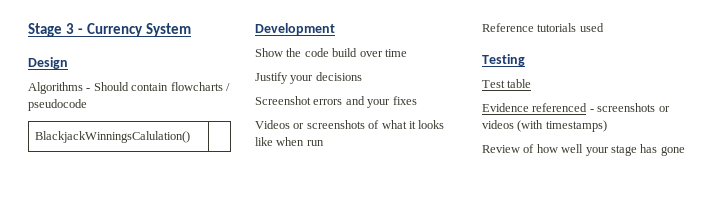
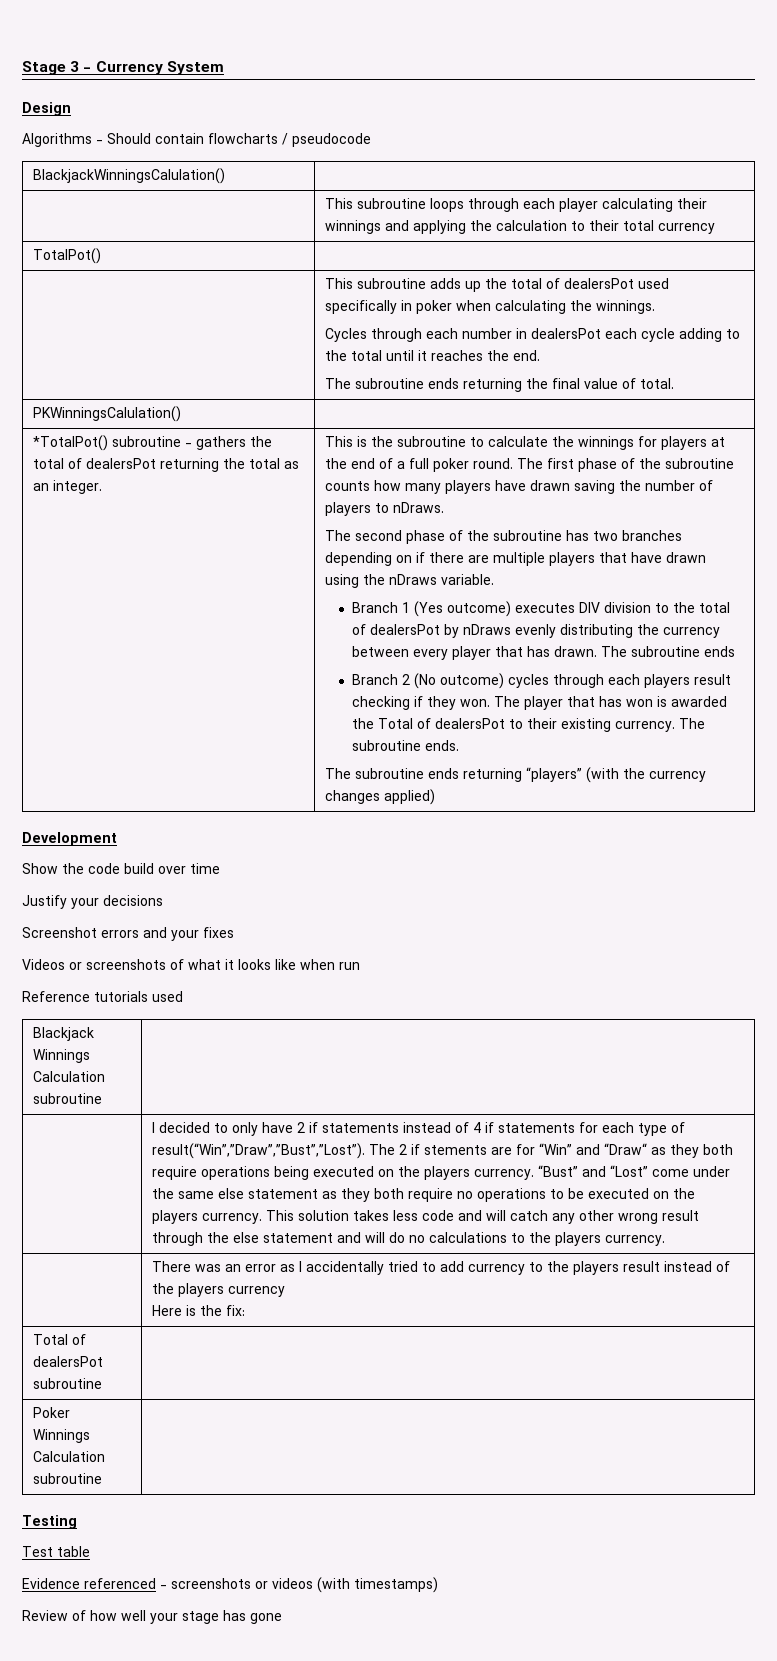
(190, 137) none -> [325,198,708,212] [325,220,716,234] [33,248,102,264] [325,278,670,292] [325,300,656,314] [325,328,741,342] [325,350,541,361] [325,378,675,392] [33,406,182,422] [33,435,273,451] [33,458,300,472] [33,480,103,494] [325,436,726,450] [325,458,735,472] [325,480,714,494] [325,502,445,516] [325,530,683,544] [325,552,707,566] [325,574,495,588] [352,601,731,617] [352,624,721,638] [352,646,736,660] [352,673,732,689] [352,696,728,710] [352,718,706,732] [352,740,460,751] [325,767,707,783] [325,789,436,805] // | This subroutine loops through each player calculating their winnings and applying the calculation to their total currency // TotalPot() | // | This subroutine adds up the total of dealersPot used specifically in poker when calculating the winnings. // Cycles through each number in dealersPot each cycle adding to the total until it reaches the end. // The subroutine ends returning the final value of total. // PKWinningsCalulation() | // *TotalPot() subroutine - gathers the total of dealersPot returning the total as an integer. | This is the subroutine to calculate the winnings for players at the end of a full poker round. The first phase of the subroutine counts how many players have drawn saving the number of players to nDraws. // The second phase of the subroutine has two branches depending on if there are multiple players that have drawn using the nDraws variable. // Branch 1 (Yes outcome) executes DIV division to the total of dealersPot by nDraws evenly distributing the currency between every player that has drawn. The subroutine ends // Branch 2 (No outcome) cycles through each players result checking if they won. The player that has won is awarded the Total of dealersPot to their existing currency. The subroutine ends. // The subroutine ends returning “players” (with the currency changes applied)
(604, 27) none -> [33,1027,95,1041] [33,1049,91,1063] [33,1071,106,1082] [33,1093,103,1104] [152,1122,686,1136] [152,1143,734,1159] [152,1165,731,1180] [152,1188,696,1202] [152,1210,700,1224] [152,1232,666,1246] [152,1261,731,1275] [152,1283,286,1297] [152,1305,246,1316] [33,1334,87,1345] [33,1356,104,1367] [33,1378,103,1389] [33,1407,71,1418] [33,1429,91,1443] [33,1451,106,1462] [33,1473,103,1484] // Blackjack Winnings Calculation subroutine | // | I decided to only have 2 if statements instead of 4 if statements for each type of result(“Win”,”Draw”,”Bust”,”Lost”). The 2 if stements are for “Win” and “Draw“ as they both require operations being executed on the players currency. “Bust” and “Lost” come under the same else statement as they both require no operations to be executed on the players currency. This solution takes less code and will catch any other wrong result through the else statement and will do no calculations to the players currency. // | There was an error as I accidentally tried to add currency to the players result instead of the players currency // Here is the fix: // Total of dealersPot subroutine | // Poker Winnings Calculation subroutine |

